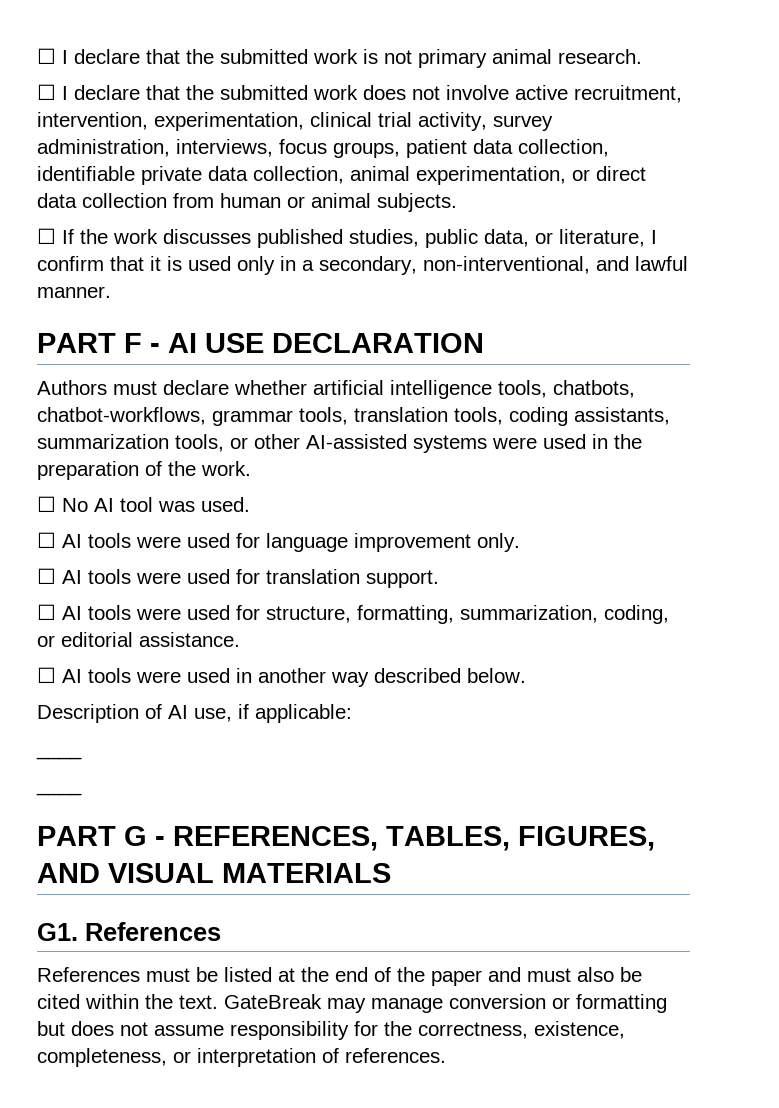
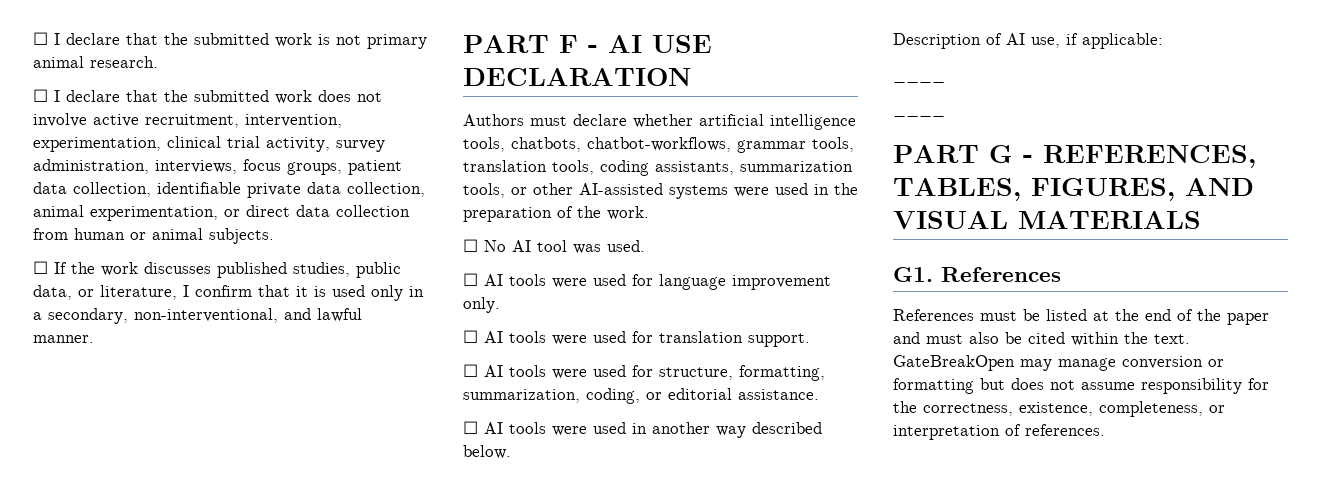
[224,994,322,1009] GateBreak -> [893,355,1015,371] GateBreakOpen

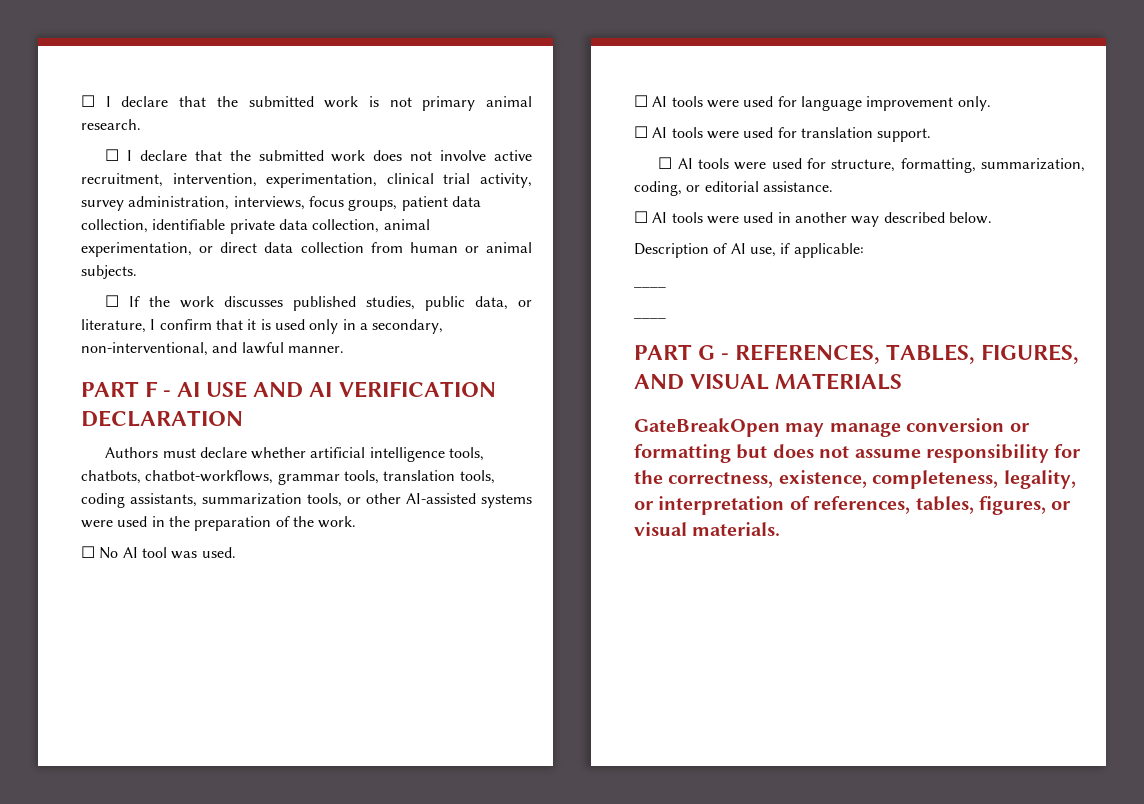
(712, 44) none -> [253,381,496,398] AND AI VERIFICATION
[893,267,1061,282] [893,309,1269,325] [893,332,1190,346] G1. References // References must be listed at the end of the paper and must also be cited within the text. -> (903, 381) none
(1203, 409) none -> [1003,470,1076,489] legality,
[1025,424,1105,436] references. -> [813,496,1072,515] [634,522,781,536] references, tables, figures, or visual materials.

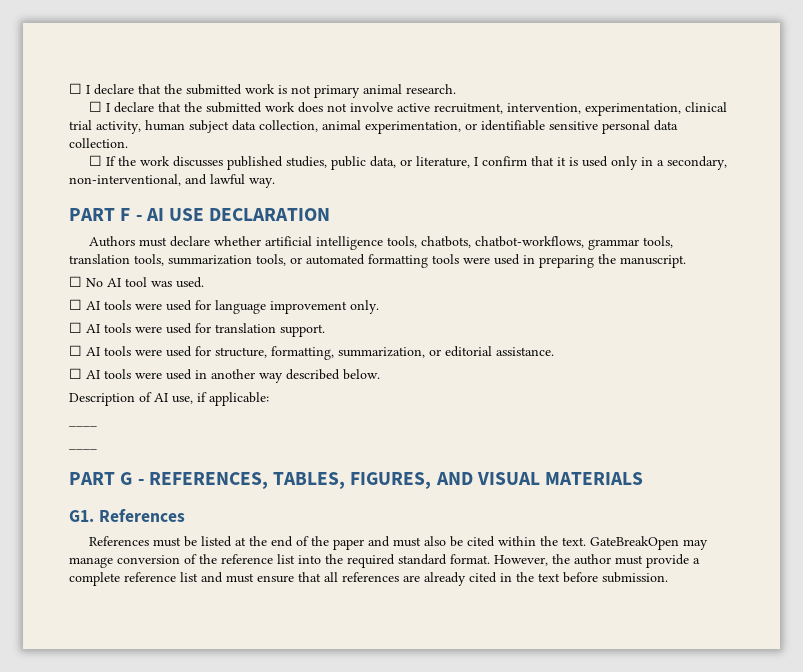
[81,196,481,211] [81,219,275,234] survey administration, interviews, focus groups, patient data collection, identifiable private -> [145,120,229,133] human subject
[220,242,532,253] [81,265,137,279] direct data collection from human or animal subjects. -> [481,120,678,134] [69,138,128,148] identifiable sensitive personal data collection.
[287,346,344,353] manner. -> [249,178,275,188] way.
[253,381,496,398] AND AI VERIFICATION -> (205, 214) none
[81,493,197,508] coding assistants, -> (164, 260) none
[366,493,532,508] [81,516,357,531] other AI-assisted systems were used in the preparation of the work. -> [306,254,686,268] automated formatting tools were used in preparing the manuscript.
[634,181,682,196] coding, -> (425, 352) none
[634,418,1030,437] [634,444,1082,463] [634,470,1076,489] [634,496,1072,515] [634,522,781,536] GateBreakOpen may manage conversion or formatting but does not assume responsibility for the correctness, existence, completeness, legality, or interpretation of references, tables, figures, or visual materials. -> [69,509,185,522] [88,536,708,550] [69,554,700,568] [69,572,668,586] G1. References // References must be listed at the end of the paper and must also be cited within the text. GateBreakOpen may manage conversion of the reference list into the required standard format. However, the author must provide a complete reference list and must ensure that all references are already cited in the text before submission.

